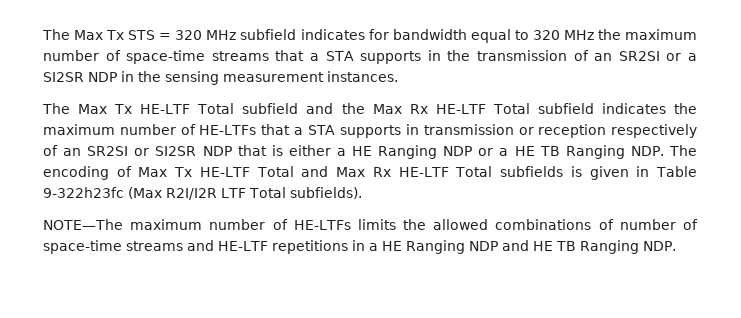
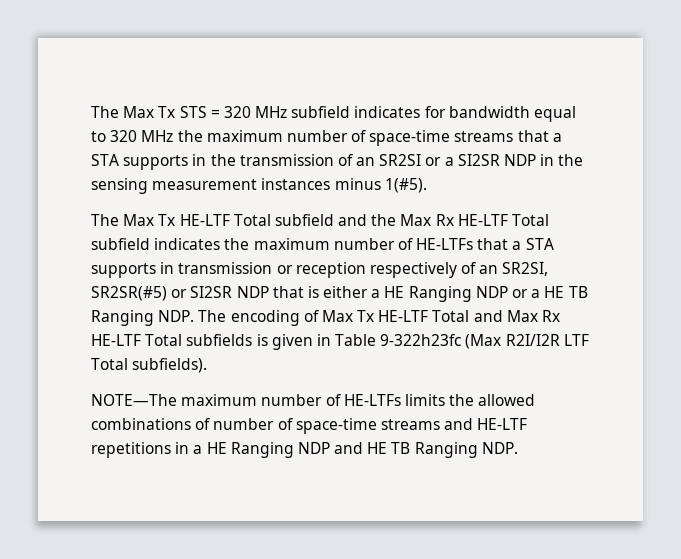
[327,71,398,82] instances. -> [261,178,427,193] instances minus 1(#5).
[87,146,129,156] SR2SI -> [502,262,549,276] [91,286,167,301] SR2SI, SR2SR(#5)

